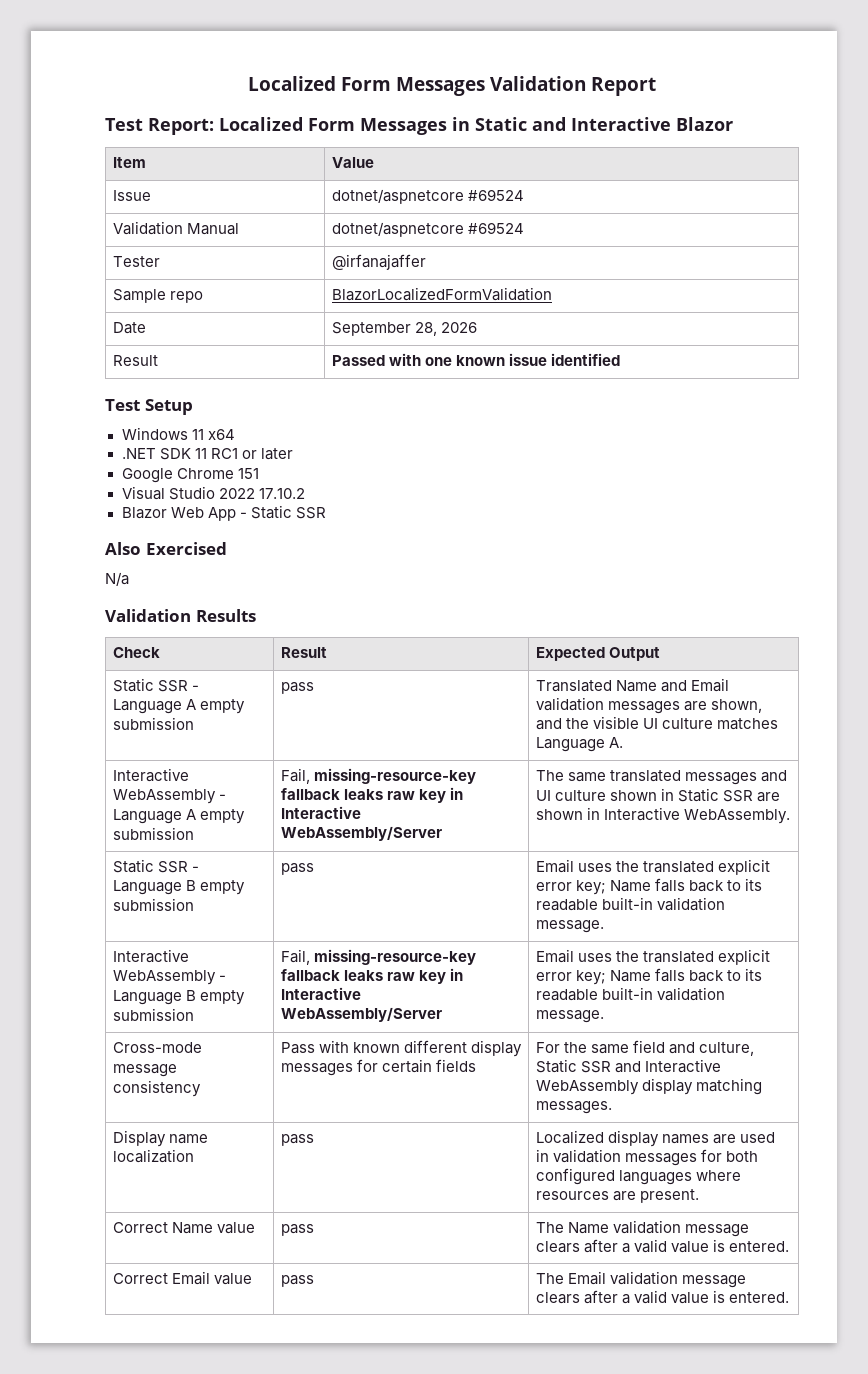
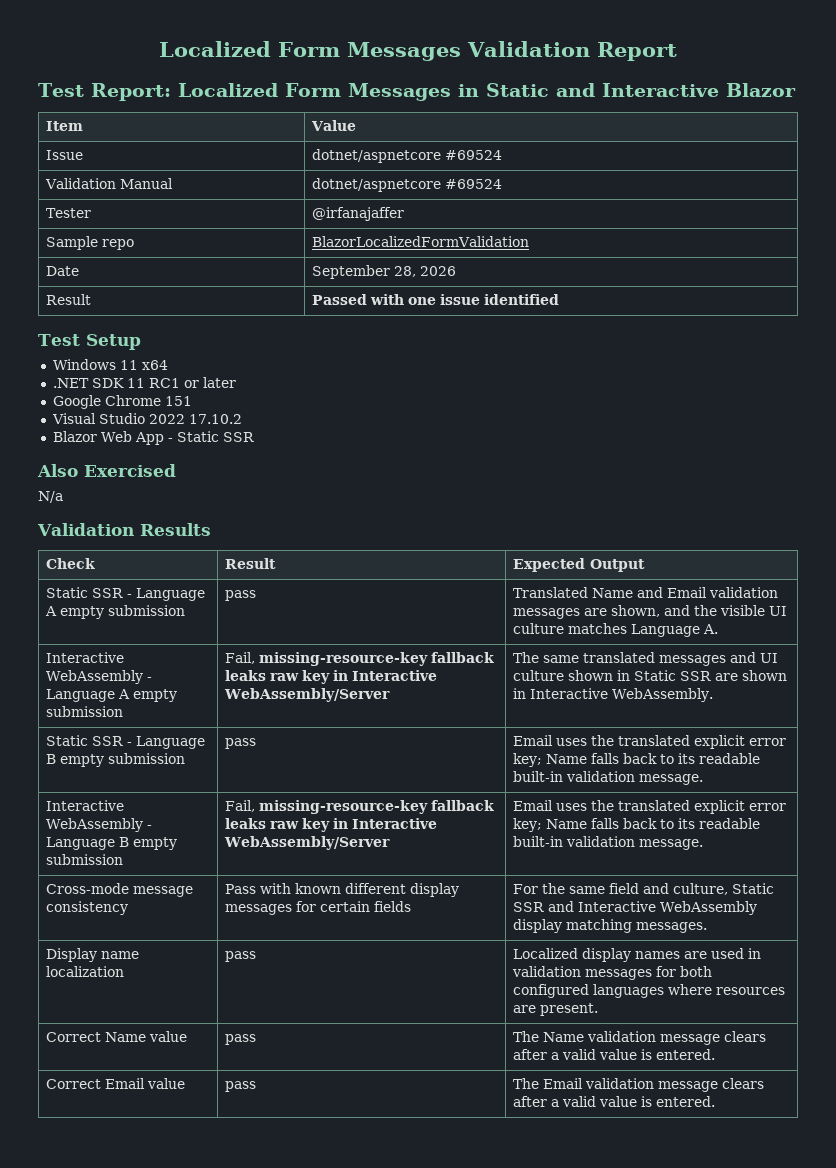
[455,355,505,366] known -> (437, 301) none

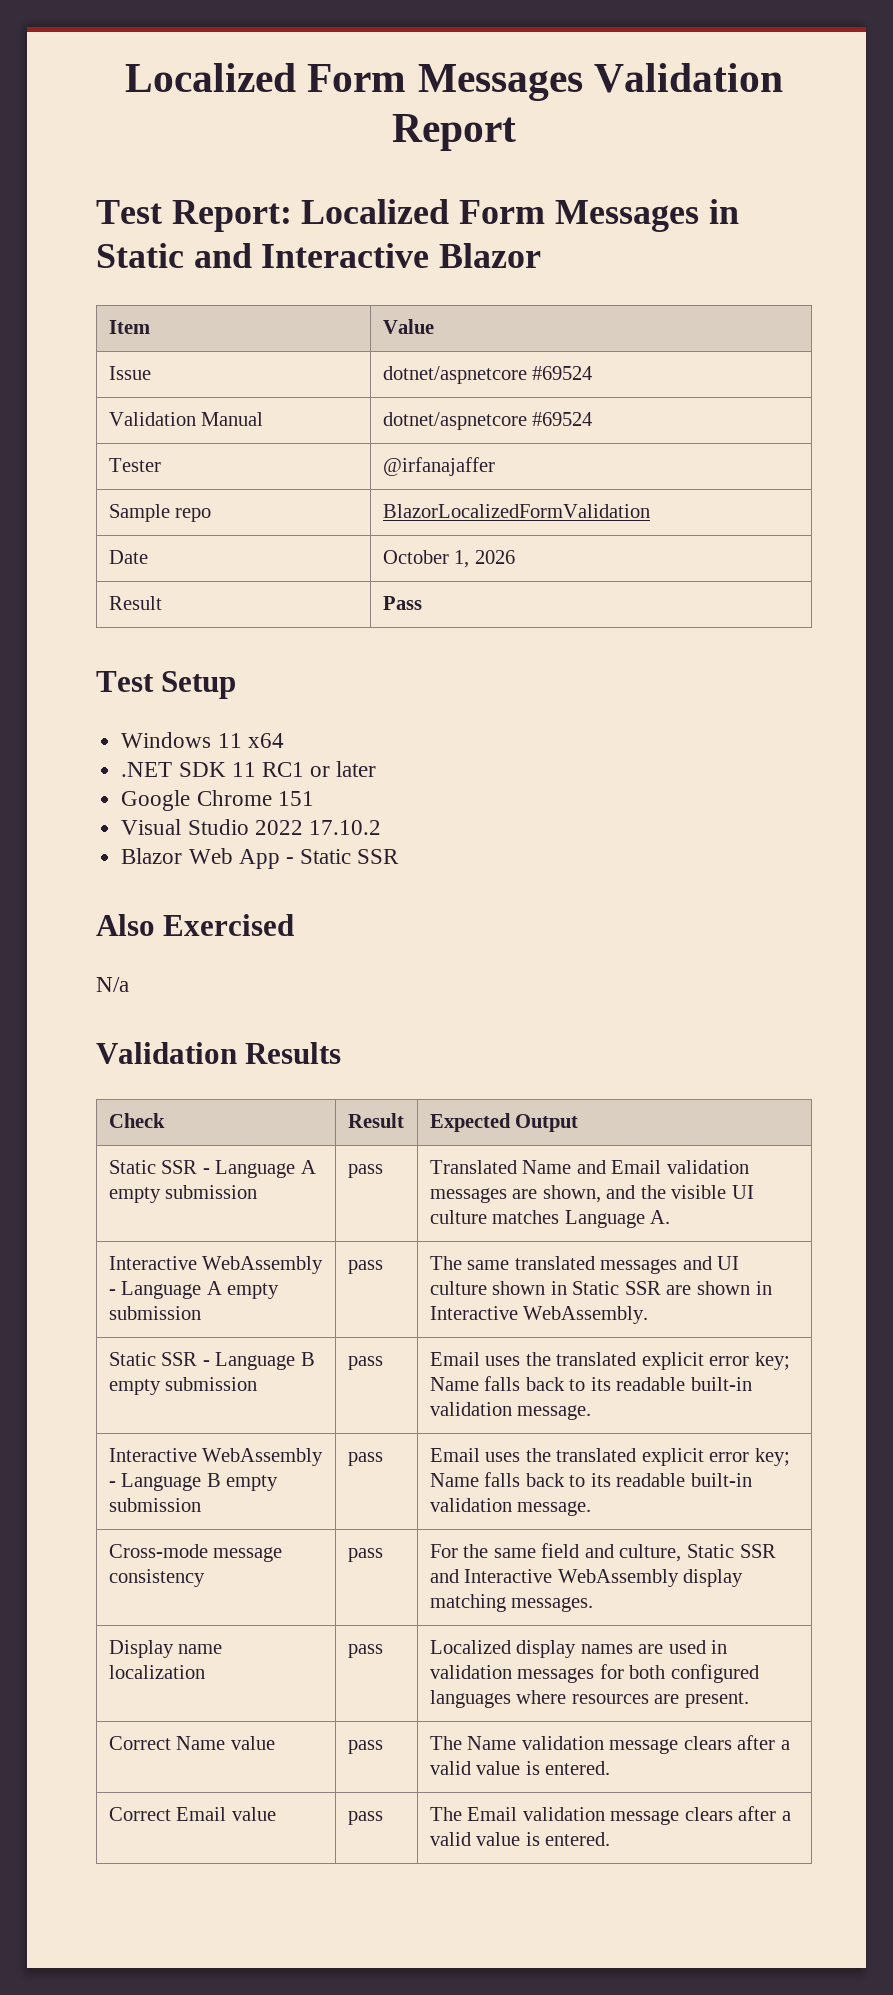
[312,265,417,279] September 28, -> [382,550,470,568] October 1,
[312,294,560,305] Passed with one issue identified -> [382,596,422,610] Pass
[225,652,495,666] [225,670,438,684] [224,688,391,702] Fail, missing-resource-key fallback leaks raw key in Interactive WebAssembly/Server -> [347,1260,383,1274] pass
[225,800,495,814] [225,818,438,832] [224,836,391,850] Fail, missing-resource-key fallback leaks raw key in Interactive WebAssembly/Server -> [347,1452,383,1466] pass
[225,883,460,897] [225,901,412,915] Pass with known different display messages for certain fields -> [347,1548,383,1562] pass

